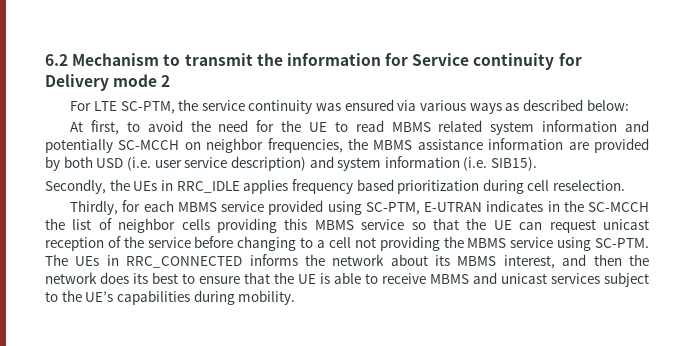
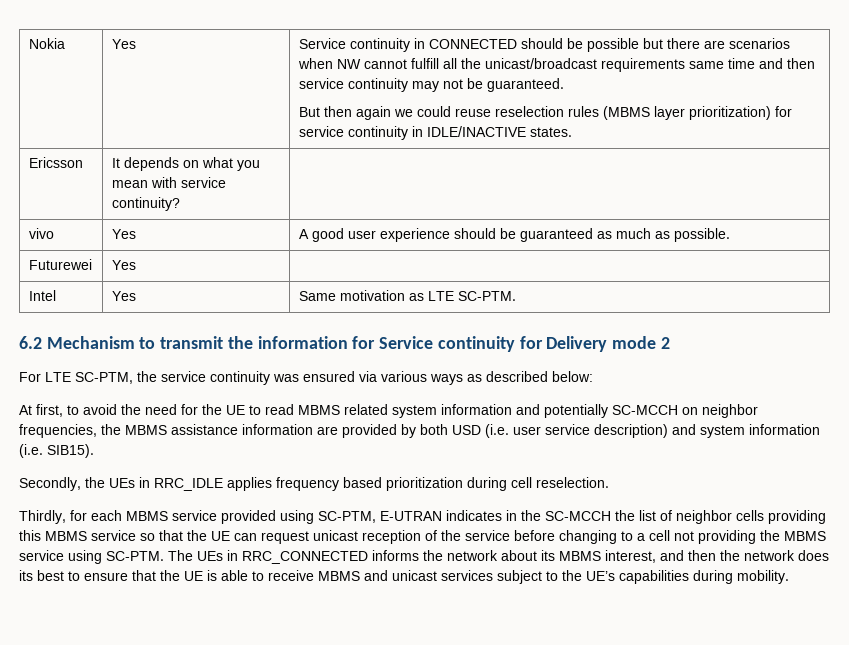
(45, 60) none -> [28,38,65,49] [111,39,136,49] [298,38,790,52] [297,58,815,72] [298,78,564,92] [298,106,792,120] [298,126,572,140] [28,157,83,168] [111,157,260,171] [111,177,226,188] [111,197,180,211] [28,228,54,239] [111,229,136,239] [298,228,730,242] [28,259,92,270] [111,260,136,270] [28,290,56,301] [111,291,136,301] [298,290,516,301] Nokia | Yes | Service continuity in CONNECTED should be possible but there are scenarios when NW cannot fulfill all the unicast/broadcast requirements same time and then service continuity may not be guaranteed. // But then again we could reuse reselection rules (MBMS layer prioritization) for service continuity in IDLE/INACTIVE states. // Ericsson | It depends on what you mean with service continuity? | // vivo | Yes | A good user experience should be guaranteed as much as possible. // Futurewei | Yes | // Intel | Yes | Same motivation as LTE SC-PTM. //

